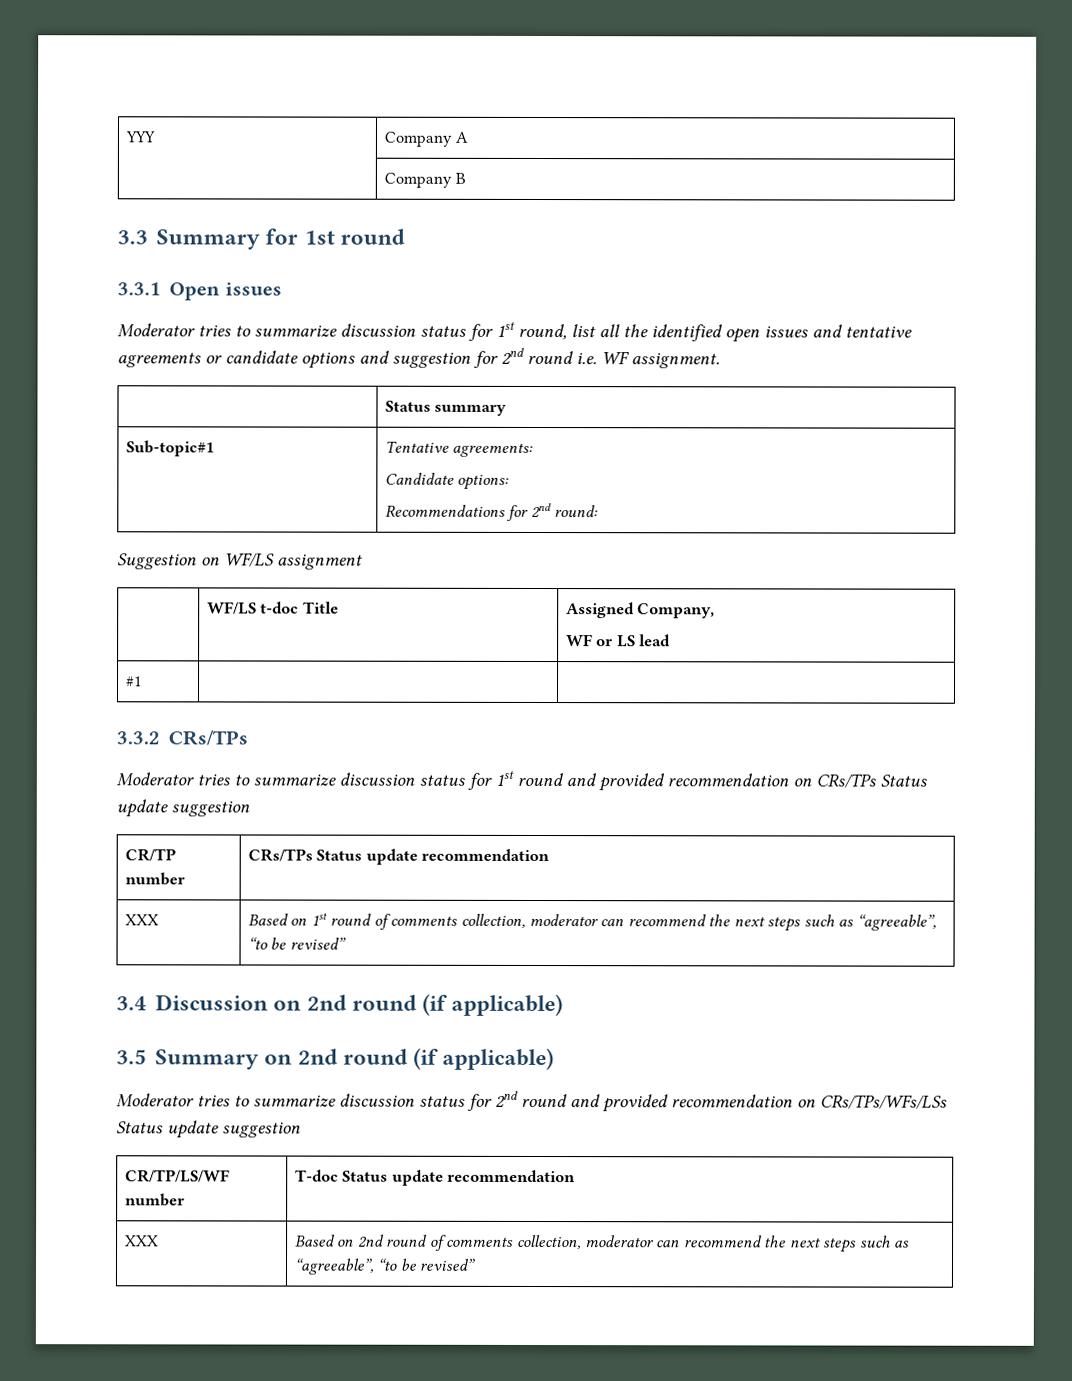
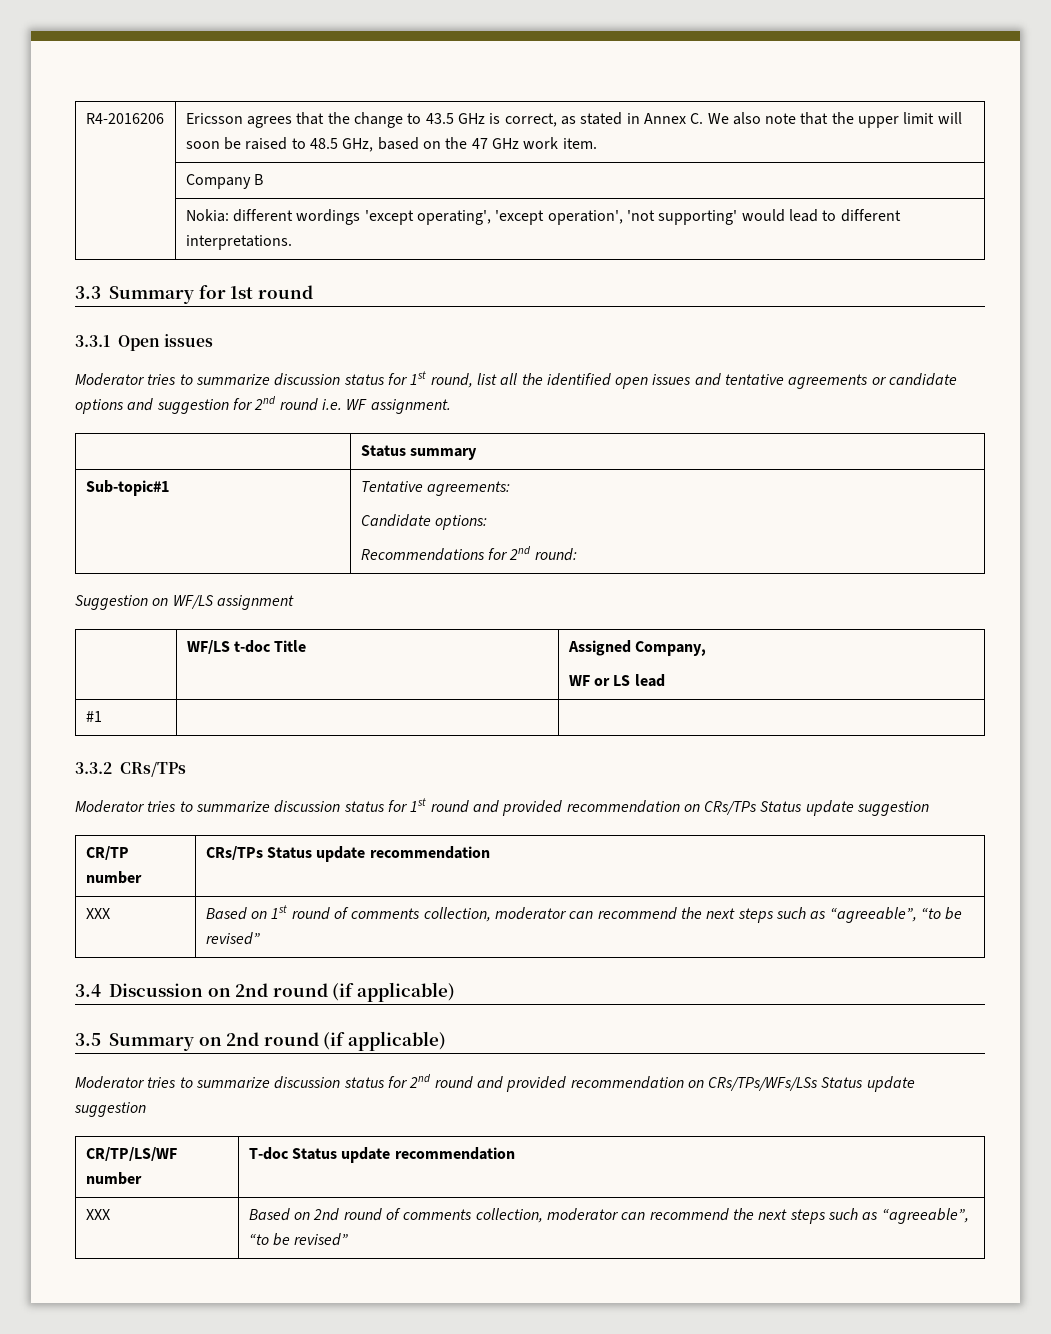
[124,131,155,143] [383,131,469,147] [383,172,467,188] YYY | Company A // | Company B -> [85,113,164,124] [185,112,962,128] [185,137,597,152] [185,174,264,189] [185,209,901,225] [185,235,292,250] R4-2016206 | Ericsson agrees that the change to 43.5 GHz is correct, as stated in Annex C. We also note that the upper limit will soon be raised to 48.5 GHz, based on the 47 GHz work item. // | Company B // | Nokia: different wordings 'except operating', 'except operation', 'not supporting' would lead to different interpretations.

